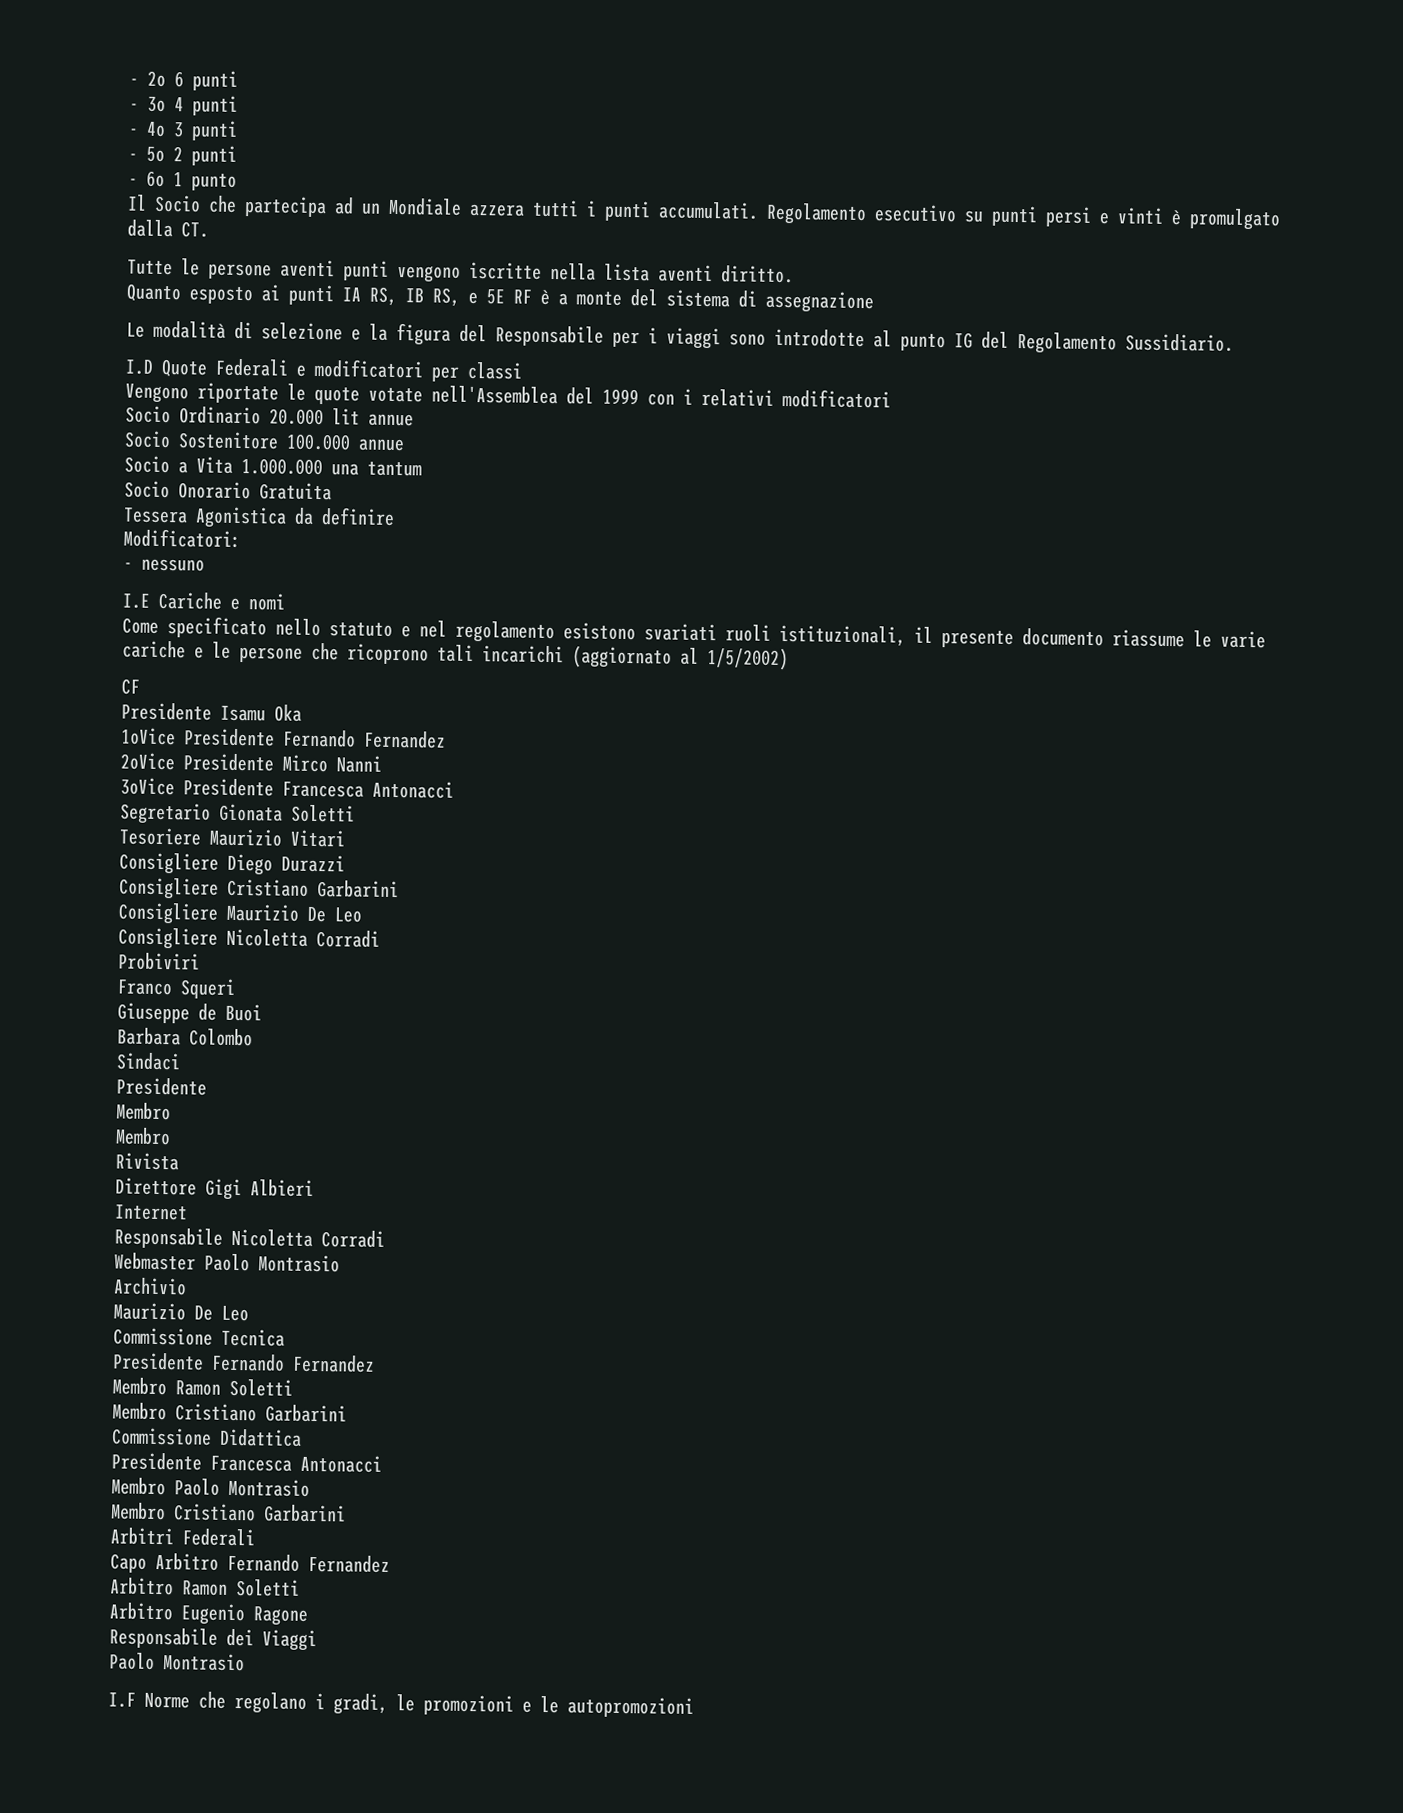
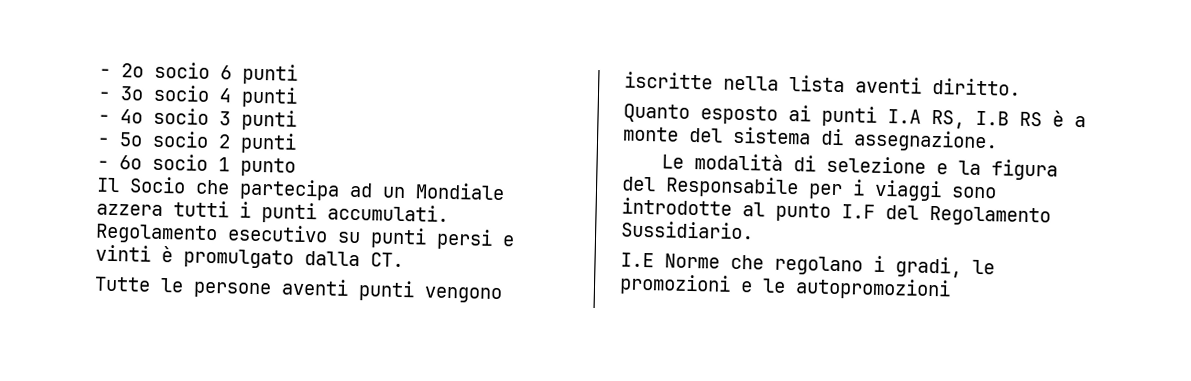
(166, 79) none -> [154,61,210,79] socio
(166, 104) none -> [153,84,210,102] socio
(166, 129) none -> [153,107,209,125] socio
(165, 154) none -> [152,130,209,148] socio
(165, 179) none -> [152,153,208,171] socio
[342,286,532,307] IA RS, IB RS, e 5E RF -> [887,109,1042,129] I.A RS, I.B RS
[765,290,874,314] assegnazione -> [853,129,998,153] assegnazione.
[954,332,973,349] IG -> [841,204,875,219] I.F
[125,358,523,382] [125,382,891,409] [125,405,414,427] [124,430,405,452] [124,455,422,477] [124,480,332,501] [123,506,395,529] [123,528,241,549] [123,558,205,572] [122,591,286,611] [122,616,1266,649] [122,640,789,671] [121,678,140,695] [121,702,302,722] [121,727,446,749] [120,752,382,773] [120,777,454,799] [120,802,355,825] [119,827,345,848] [119,852,345,876] [119,877,399,900] [118,902,362,925] [118,927,380,950] [118,952,200,971] [117,978,236,999] [117,1002,262,1024] [117,1027,253,1047] [116,1052,181,1071] [116,1077,207,1096] [116,1102,171,1121] [115,1127,171,1146] [115,1152,179,1171] [115,1177,314,1201] [114,1204,188,1221] [114,1227,385,1249] [114,1252,340,1273] [113,1277,187,1296] [113,1302,249,1322] [113,1327,285,1347] [112,1352,375,1373] [112,1377,293,1397] [112,1402,347,1423] [112,1427,302,1447] [111,1452,382,1473] [111,1477,310,1497] [111,1502,346,1523] [110,1527,255,1547] [110,1553,390,1574] [110,1577,300,1597] [109,1602,308,1626] [109,1627,317,1652] [109,1652,245,1672] [108,1692,136,1708] I.D Quote Federali e modificatori per classi // Vengono riportate le quote votate nell'Assemblea del 1999 con i relativi modificatori // Socio Ordinario 20.000 lit annue // Socio Sostenitore 100.000 annue // Socio a Vita 1.000.000 una tantum // Socio Onorario Gratuita // Tessera Agonistica da definire // Modificatori: // - nessuno // I.E Cariche e nomi // Come specificato nello statuto e nel regolamento esistono svariati ruoli istituzionali, il presente documento riassume le varie cariche e le persone che ricoprono tali incarichi (aggiornato al 1/5/2002) // CF // Presidente Isamu Oka // 1oVice Presidente Fernando Fernandez // 2oVice Presidente Mirco Nanni // 3oVice Presidente Francesca Antonacci // Segretario Gionata Soletti // Tesoriere Maurizio Vitari // Consigliere Diego Durazzi // Consigliere Cristiano Garbarini // Consigliere Maurizio De Leo // Consigliere Nicoletta Corradi // Probiviri // Franco Squeri // Giuseppe de Buoi // Barbara Colombo // Sindaci // Presidente // Membro // Membro // Rivista // Direttore Gigi Albieri // Internet // Responsabile Nicoletta Corradi // Webmaster Paolo Montrasio // Archivio // Maurizio De Leo // Commissione Tecnica // Presidente Fernando Fernandez // Membro Ramon Soletti // Membro Cristiano Garbarini // Commissione Didattica // Presidente Francesca Antonacci // Membro Paolo Montrasio // Membro Cristiano Garbarini // Arbitri Federali // Capo Arbitro Fernando Fernandez // Arbitro Ramon Soletti // Arbitro Eugenio Ragone // Responsabile dei Viaggi // Paolo Montrasio // I.F -> [620,252,654,268] I.E

